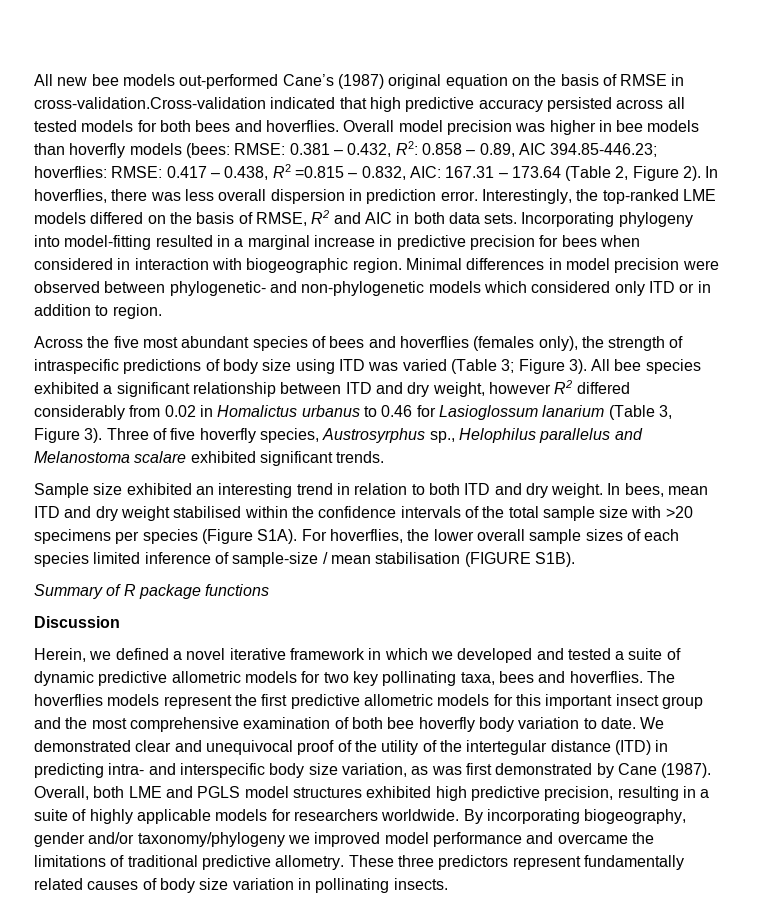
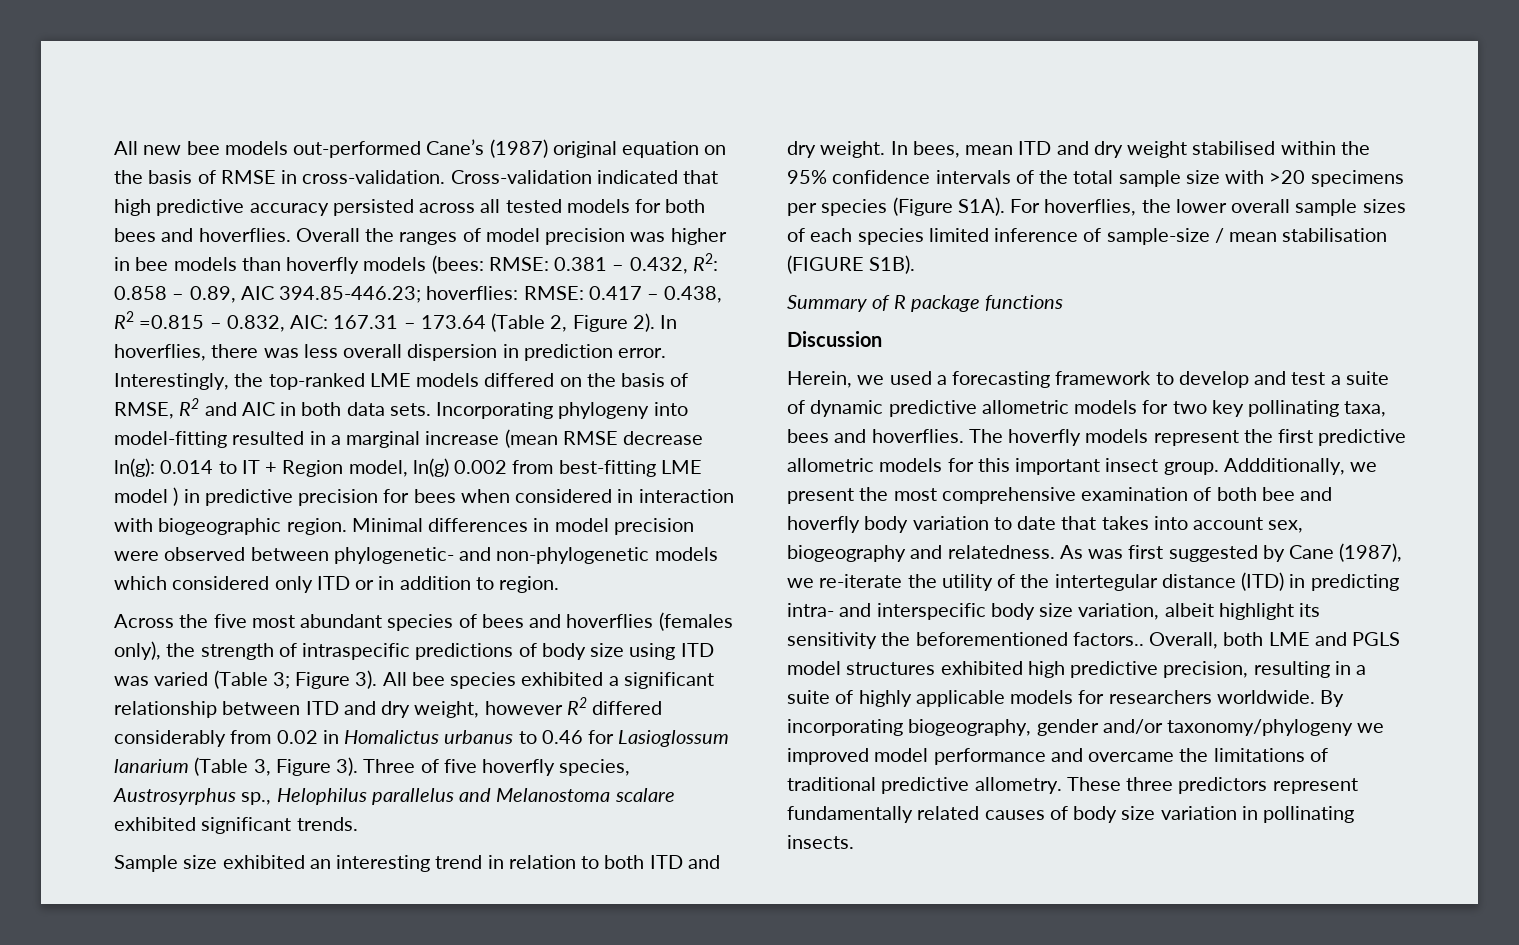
[34,97,266,109] cross-validation.Cross-validation -> [302,170,592,184] cross-validation. Cross-validation
(395, 126) none -> [365,228,481,245] the ranges of
(375, 241) none -> [504,429,704,448] [114,458,702,477] [114,487,179,506] (mean RMSE decrease ln(g): 0.014 to IT + Region model, ln(g) 0.002 from best-fitting LME model )
(314, 512) none -> [787,170,827,184] 95%
[115,648,611,663] defined a novel iterative framework in which we developed and tested -> [889,371,1326,388] used a forecasting framework to develop and test
[34,694,103,706] hoverflies -> [1008,429,1082,446] hoverfly
[661,696,703,709] [34,717,61,729] group and -> [1163,458,1378,475] [787,488,854,504] group. Addditionally, we present
(415, 723) none -> [1300,487,1333,501] and
[600,717,665,729] [34,740,352,755] date. We demonstrated clear and unequivocal proof of -> [1017,516,1304,533] [787,543,1403,562] [787,574,903,588] date that takes into account sex, biogeography and relatedness. As was first suggested by Cane (1987), we re-iterate
[411,763,712,778] as was first demonstrated by Cane (1987). -> [1164,603,1321,620] [787,632,1144,649] albeit highlight its sensitivity the beforementioned factors..

